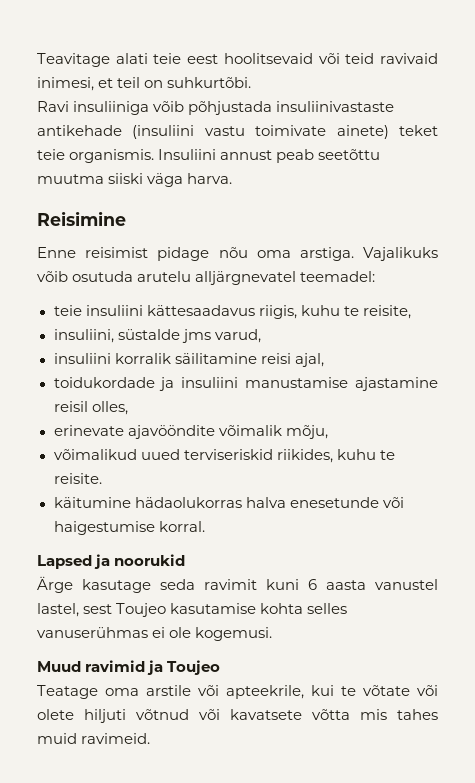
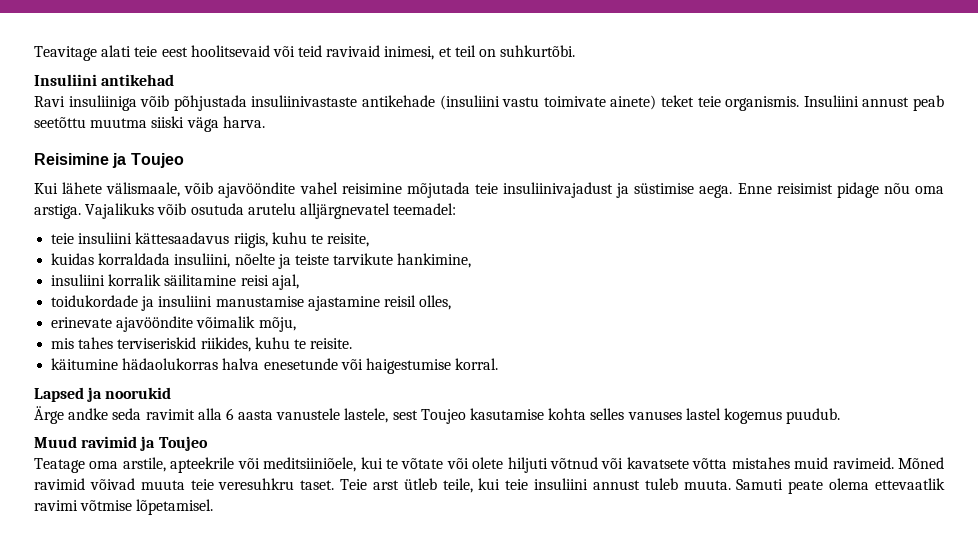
(252, 82) none -> [34,74,175,86] // Insuliini antikehad
(126, 218) // -> [112,153,184,168] [34,182,733,198] ja Toujeo // Kui lähete välismaale, võib ajavööndite vahel reisimine mõjutada teie insuliinivajadust ja süstimise aega.
[53,329,261,343] insuliini, süstalde jms varud, -> [51,253,472,269] kuidas korraldada insuliini, nõelte ja teiste tarvikute hankimine,
[53,449,180,460] võimalikud uued -> [51,337,114,349] mis tahes
[82,579,151,593] kasutage -> [68,408,109,420] andke
[266,579,299,590] kuni -> [197,408,222,420] alla
[375,579,438,590] [37,603,79,617] vanustel lastel, -> [276,408,389,423] vanustele lastele,
[37,627,273,641] vanuserühmas ei ole kogemusi. -> [627,408,841,424] vanuses lastel kogemus puudub.
[146,685,304,699] arstile või apteekrile, -> [122,457,357,473] arstile, apteekrile või meditsiiniõele,
[360,709,438,720] [37,733,151,744] mis tahes muid ravimeid. -> [731,457,945,469] [34,478,946,494] [34,499,214,515] mistahes muid ravimeid. Mõned ravimid võivad muuta teie veresuhkru taset. Teie arst ütleb teile, kui teie insuliini annust tuleb muuta. Samuti peate olema ettevaatlik ravimi võtmise lõpetamisel.

